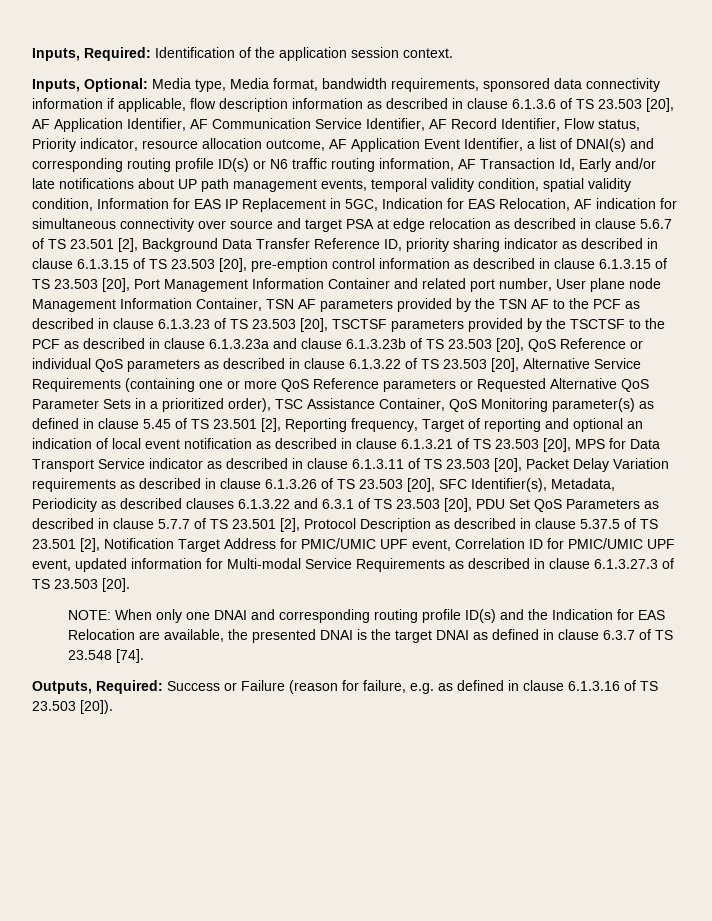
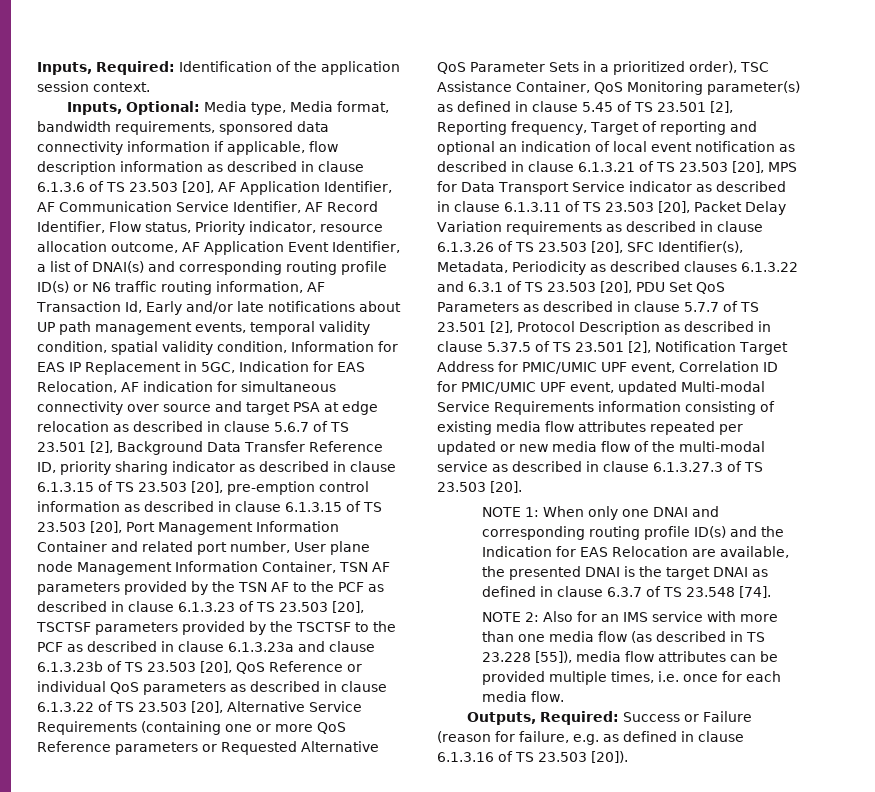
[131,558,223,569] information for -> (677, 388) none
(445, 565) none -> [598,401,775,415] [437,421,743,435] [437,441,765,455] [437,461,488,472] information consisting of existing media flow attributes repeated per updated or new media flow of the multi-modal service
[67,610,111,620] NOTE: -> [482,507,540,517] NOTE 1:
(144, 656) none -> [482,611,779,622] [482,631,766,643] [482,651,779,663] [482,671,782,685] [482,691,565,702] // NOTE 2: Also for an IMS service with more than one media flow (as described in TS 23.228 [55]), media flow attributes can be provided multiple times, i.e. once for each media flow.

